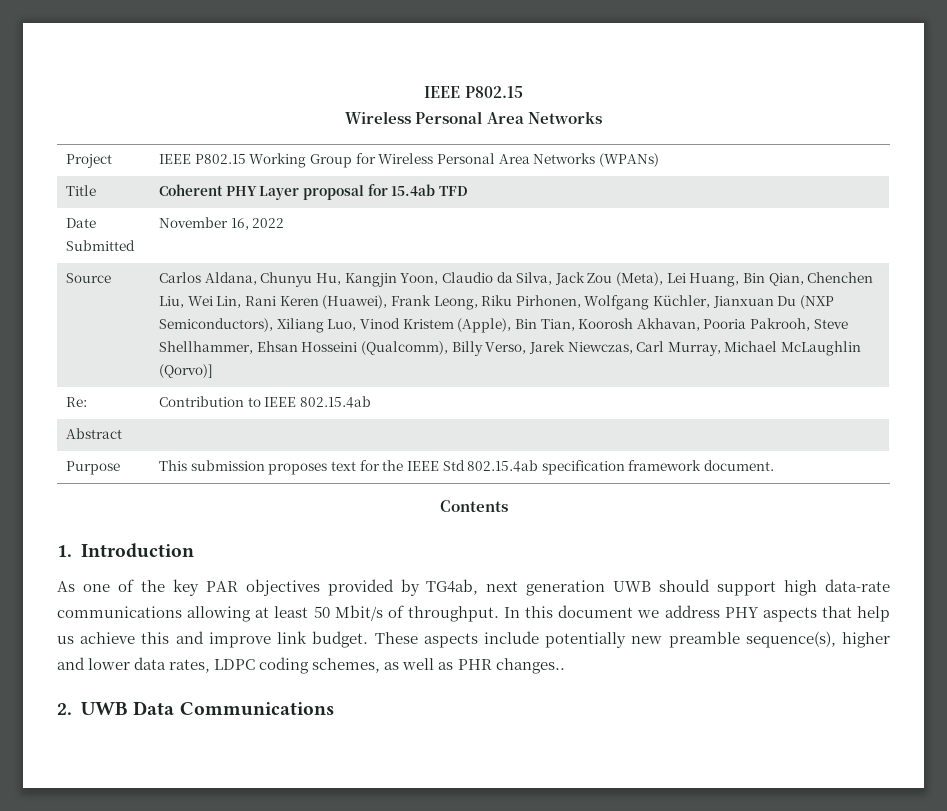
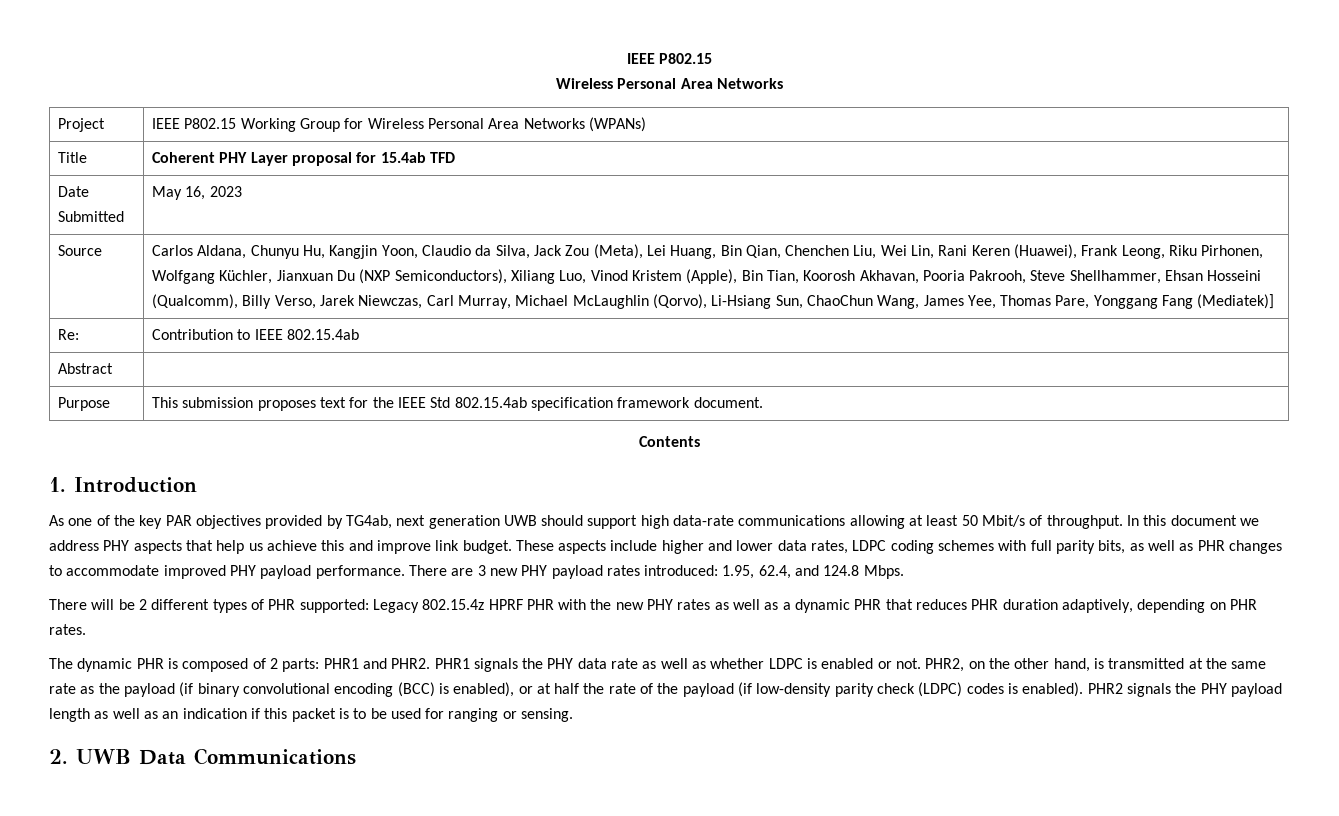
[159,217,285,230] November 16, 2022 -> [152,186,242,200] May 16, 2023
[159,364,214,378] (Qorvo)] -> [652,294,1275,309] (Qorvo), Li-Hsiang Sun, ChaoChun Wang, James Yee, Thomas Pare, Yonggang Fang (Mediatek)]
[545,631,836,648] potentially new preamble sequence(s), -> (658, 545) none
[312,658,565,674] schemes, as well as PHR changes.. -> [938,540,1282,554] [49,565,904,579] [49,599,1257,613] [49,624,86,635] [49,658,1267,672] [49,682,1282,697] [49,708,574,722] schemes with full parity bits, as well as PHR changes to accommodate improved PHY payload performance. There are 3 new PHY payload rates introduced: 1.95, 62.4, and 124.8 Mbps. // There will be 2 different types of PHR supported: Legacy 802.15.4z HPRF PHR with the new PHY rates as well as a dynamic PHR that reduces PHR duration adaptively, depending on PHR rates. // The dynamic PHR is composed of 2 parts: PHR1 and PHR2. PHR1 signals the PHY data rate as well as whether LDPC is enabled or not. PHR2, on the other hand, is transmitted at the same rate as the payload (if binary convolutional encoding (BCC) is enabled), or at half the rate of the payload (if low-density parity check (LDPC) codes is enabled). PHR2 signals the PHY payload length as well as an indication if this packet is to be used for ranging or sensing.

